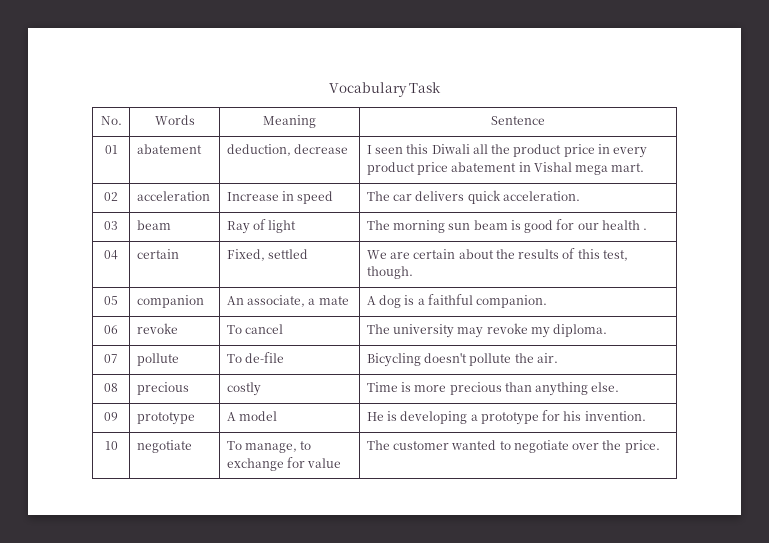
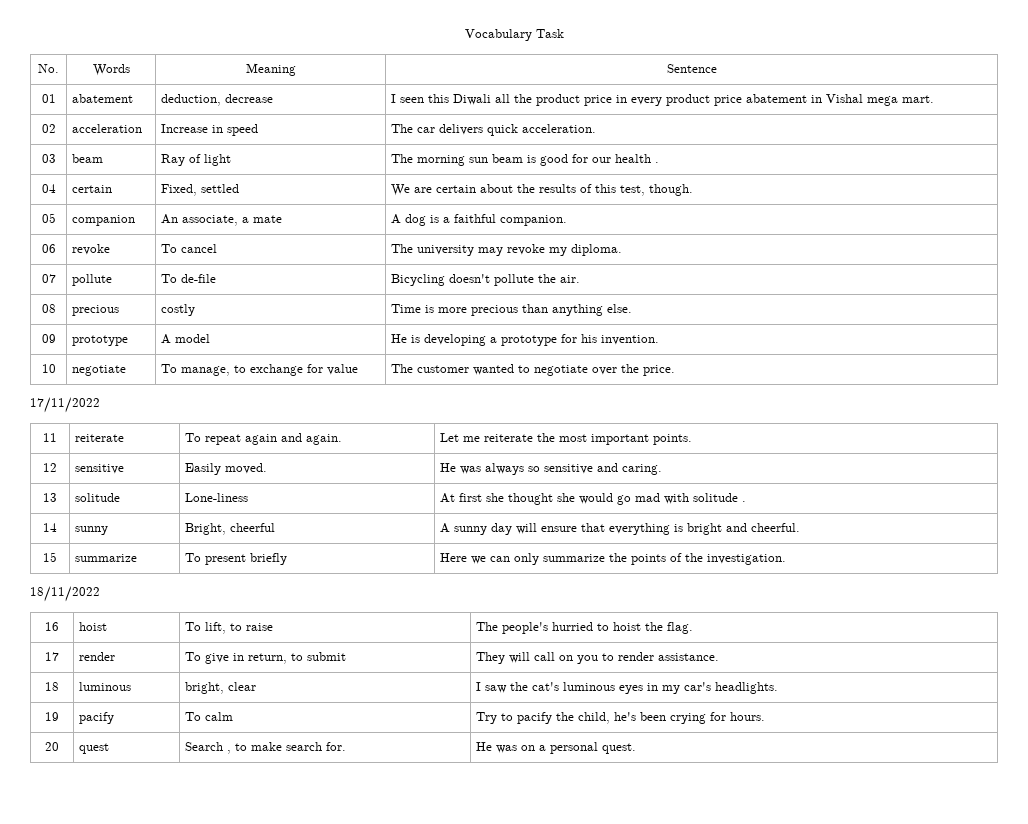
(660, 446) none -> [30,397,100,413] [43,433,57,442] [74,434,124,442] [184,433,342,445] [439,433,692,445] [43,463,57,472] [74,464,124,474] [184,463,267,475] [439,463,662,475] [43,493,57,502] [74,493,120,502] [184,493,248,502] [439,493,746,505] [43,523,57,532] [74,526,108,535] [184,523,275,535] [439,523,800,535] [43,552,57,562] [74,554,137,562] [184,553,287,565] [439,553,786,565] [30,586,100,602] [45,622,59,631] [78,622,107,631] [184,622,273,634] [475,622,693,634] [45,652,59,661] [78,652,115,661] [184,652,346,664] [475,652,719,664] [45,682,59,691] [78,682,131,691] [184,682,256,694] [475,682,778,694] [45,712,59,721] [78,712,114,724] [184,712,233,721] [475,712,765,724] [45,742,59,751] [78,743,109,754] [184,742,346,754] [475,742,636,754] // 17/11/2022 // 11 | reiterate | To repeat again and again. | Let me reiterate the most important points. // 12 | sensitive | Easily moved. | He was always so sensitive and caring. // 13 | solitude | Lone-liness | At first she thought she would go mad with solitude . // 14 | sunny | Bright, cheerful | A sunny day will ensure that everything is bright and cheerful. // 15 | summarize | To present briefly | Here we can only summarize the points of the investigation. // 18/11/2022 // 16 | hoist | To lift, to raise | The people's hurried to hoist the flag. // 17 | render | To give in return, to submit | They will call on you to render assistance. // 18 | luminous | bright, clear | I saw the cat's luminous eyes in my car's headlights. // 19 | pacify | To calm | Try to pacify the child, he's been crying for hours. // 20 | quest | Search , to make search for. | He was on a personal quest.

